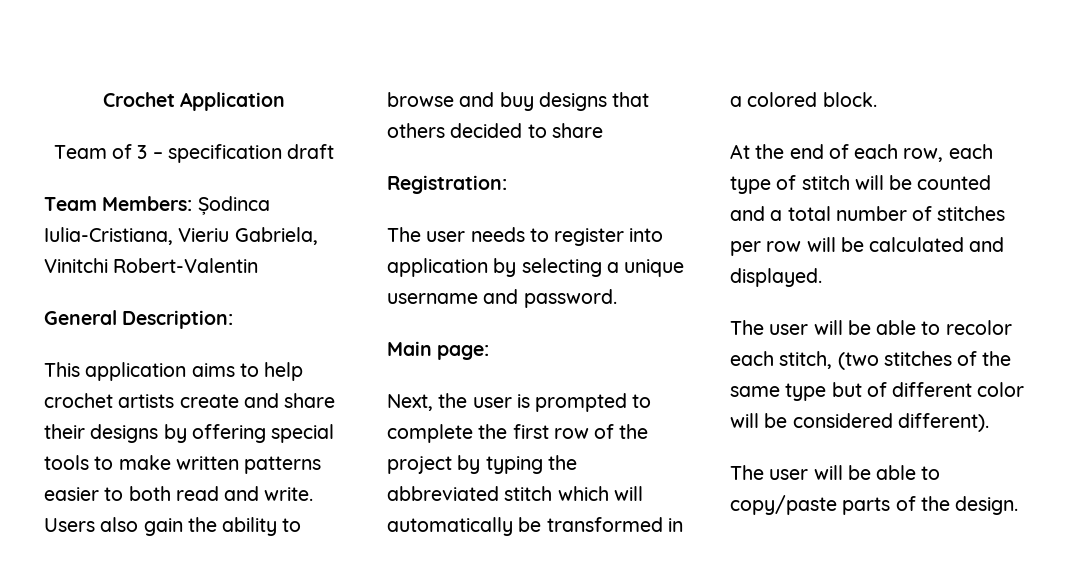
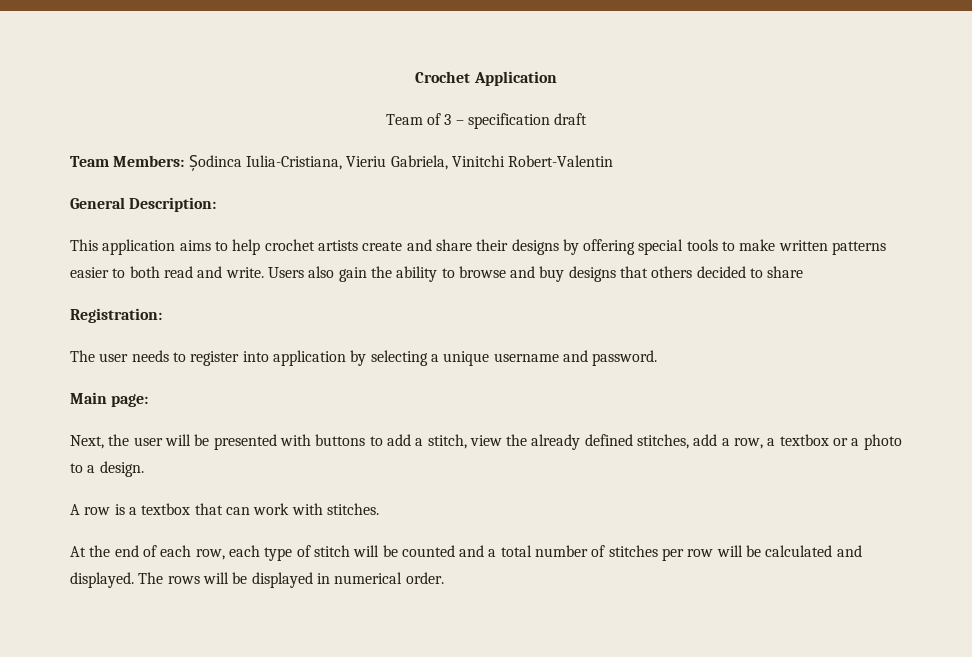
[516,393,652,412] [387,424,649,443] [387,455,577,474] [387,486,643,501] [387,517,683,536] [730,92,877,107] is prompted to complete the first row of the project by typing the abbreviated stitch which will automatically be transformed in a colored block. -> [164,434,902,450] [70,461,144,477] [70,503,379,515] will be presented with buttons to add a stitch, view the already defined stitches, add a row, a textbox or a photo to a design. // A row is a textbox that can work with stitches.
[730,320,1012,335] [730,351,1012,370] [730,382,1025,401] [730,413,989,432] [730,465,941,480] [730,495,1019,515] // The user will be able to recolor each stitch, (two stitches of the same type but of different color will be considered different). // The user will be able to copy/paste parts of the design. -> [138,572,444,588] The rows will be displayed in numerical order.

